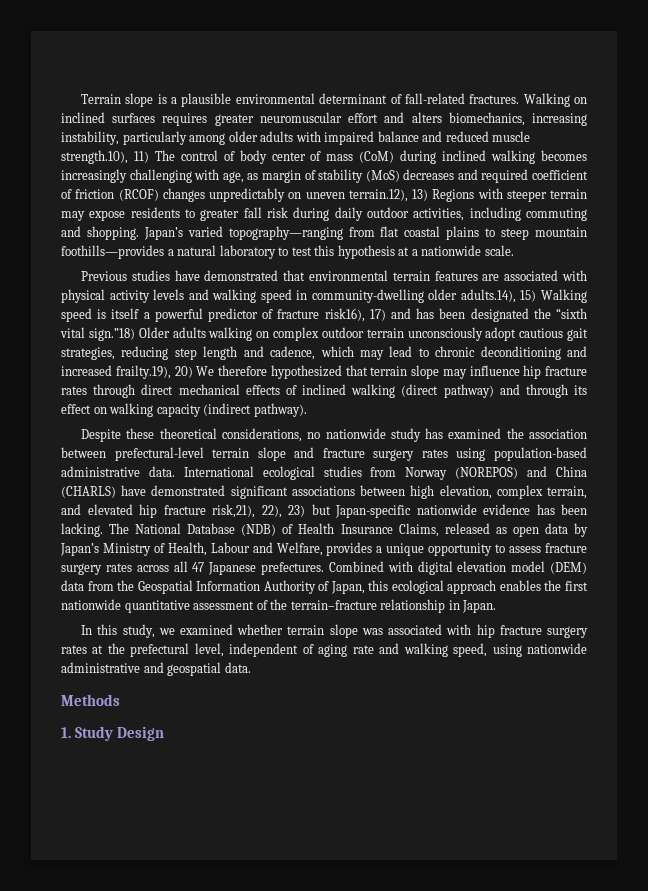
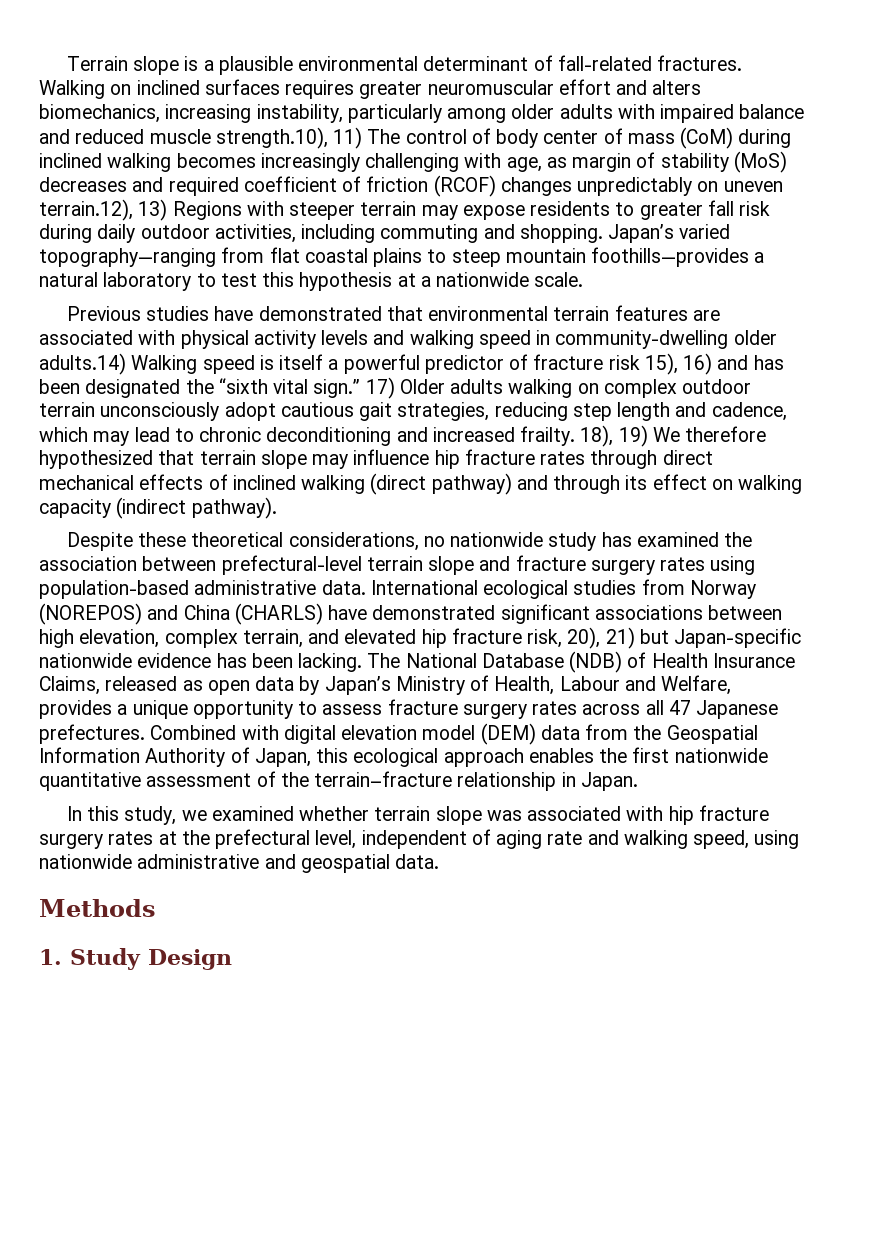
[460,289,537,303] adults.14), 15) -> [39,353,126,375] adults.14)
[324,308,386,322] risk16), 17) -> [608,353,713,375] risk 15), 16)
[88,328,135,341] sign.”18) -> [313,377,395,399] sign.” 17)
[115,365,193,379] frailty.19), 20) -> [520,425,648,447] frailty. 18), 19)
[212,504,305,518] risk,21), 22), 23) -> [527,627,635,649] risk, 20), 21)

